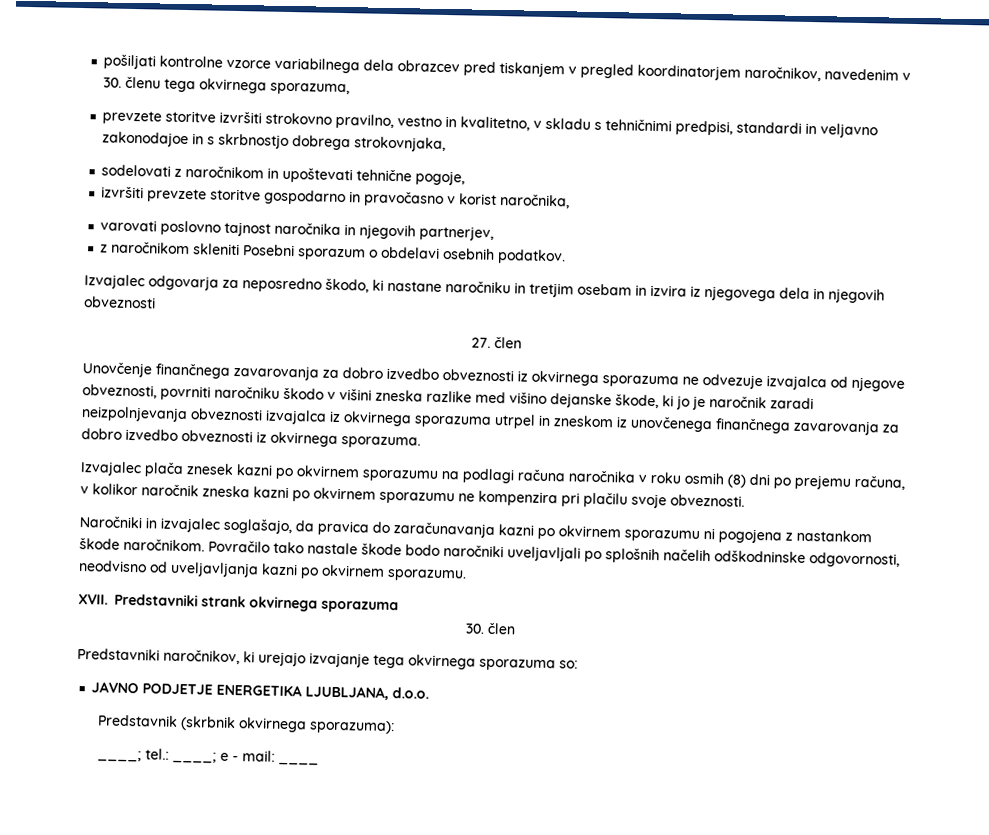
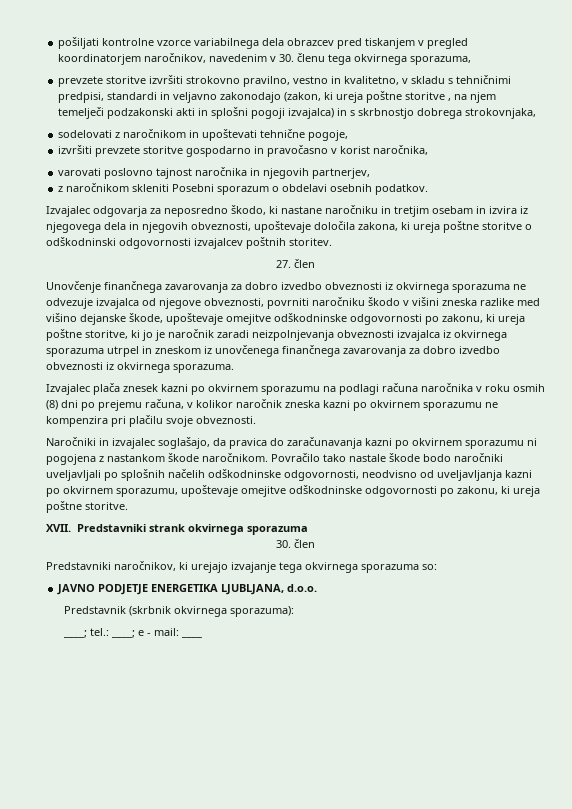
[102,131,190,148] zakonodajoe -> [220,91,497,103] [58,107,335,119] zakonodajo (zakon, ki ureja poštne storitve , na njem temelječi podzakonski akti in splošni pogoji izvajalca)
[84,296,156,309] obveznosti -> [191,221,532,233] [46,237,332,249] obveznosti, upoštevaje določila zakona, ki ureja poštne storitve o odškodninski odgovornosti izvajalcev poštnih storitev.
(659, 401) none -> [166,313,525,325] [46,329,128,341] upoštevaje omejitve odškodninske odgovornosti po zakonu, ki ureja poštne storitve,
[387,568,467,582] sporazumu. -> [116,485,540,497] [46,501,128,513] sporazumu, upoštevaje omejitve odškodninske odgovornosti po zakonu, ki ureja poštne storitve.

